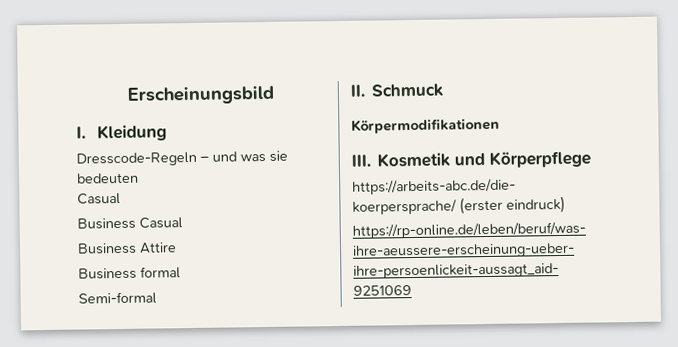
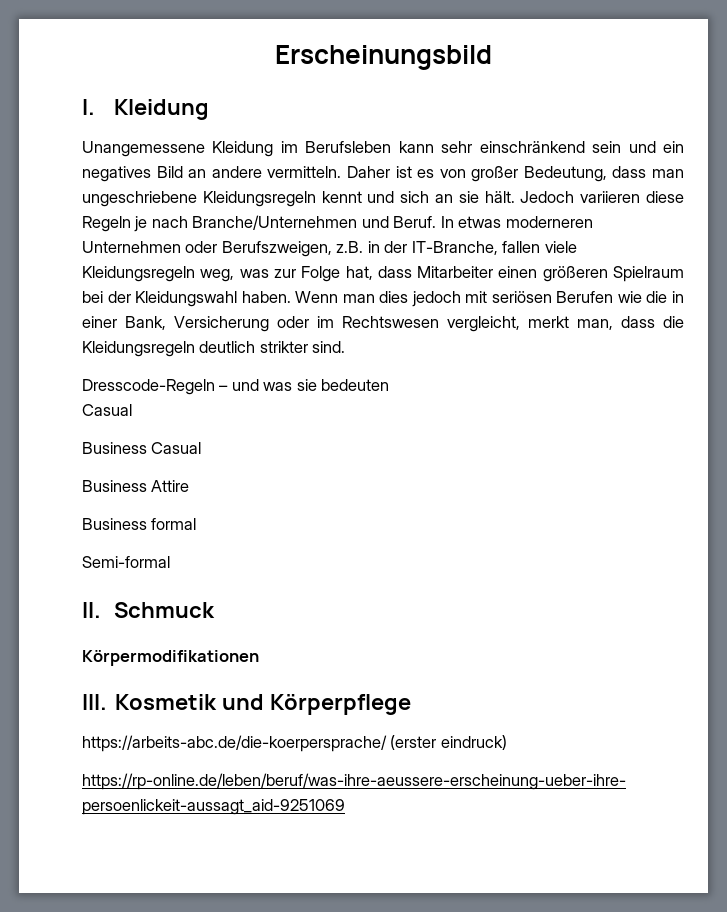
(167, 133) none -> [82,141,684,157] [82,166,684,182] [82,191,684,207] [82,215,593,232] [82,241,577,257] [82,266,684,282] [82,291,685,307] [82,316,684,332] [82,341,346,357] // Unangemessene Kleidung im Berufsleben kann sehr einschränkend sein und ein negatives Bild an andere vermitteln. Daher ist es von großer Bedeutung, dass man ungeschriebene Kleidungsregeln kennt und sich an sie hält. Jedoch variieren diese Regeln je nach Branche/Unternehmen und Beruf. In etwas moderneren Unternehmen oder Berufszweigen, z.B. in der IT-Branche, fallen viele Kleidungsregeln weg, was zur Folge hat, dass Mitarbeiter einen größeren Spielraum bei der Kleidungswahl haben. Wenn man dies jedoch mit seriösen Berufen wie die in einer Bank, Versicherung oder im Rechtswesen vergleicht, merkt man, dass die Kleidungsregeln deutlich strikter sind.

